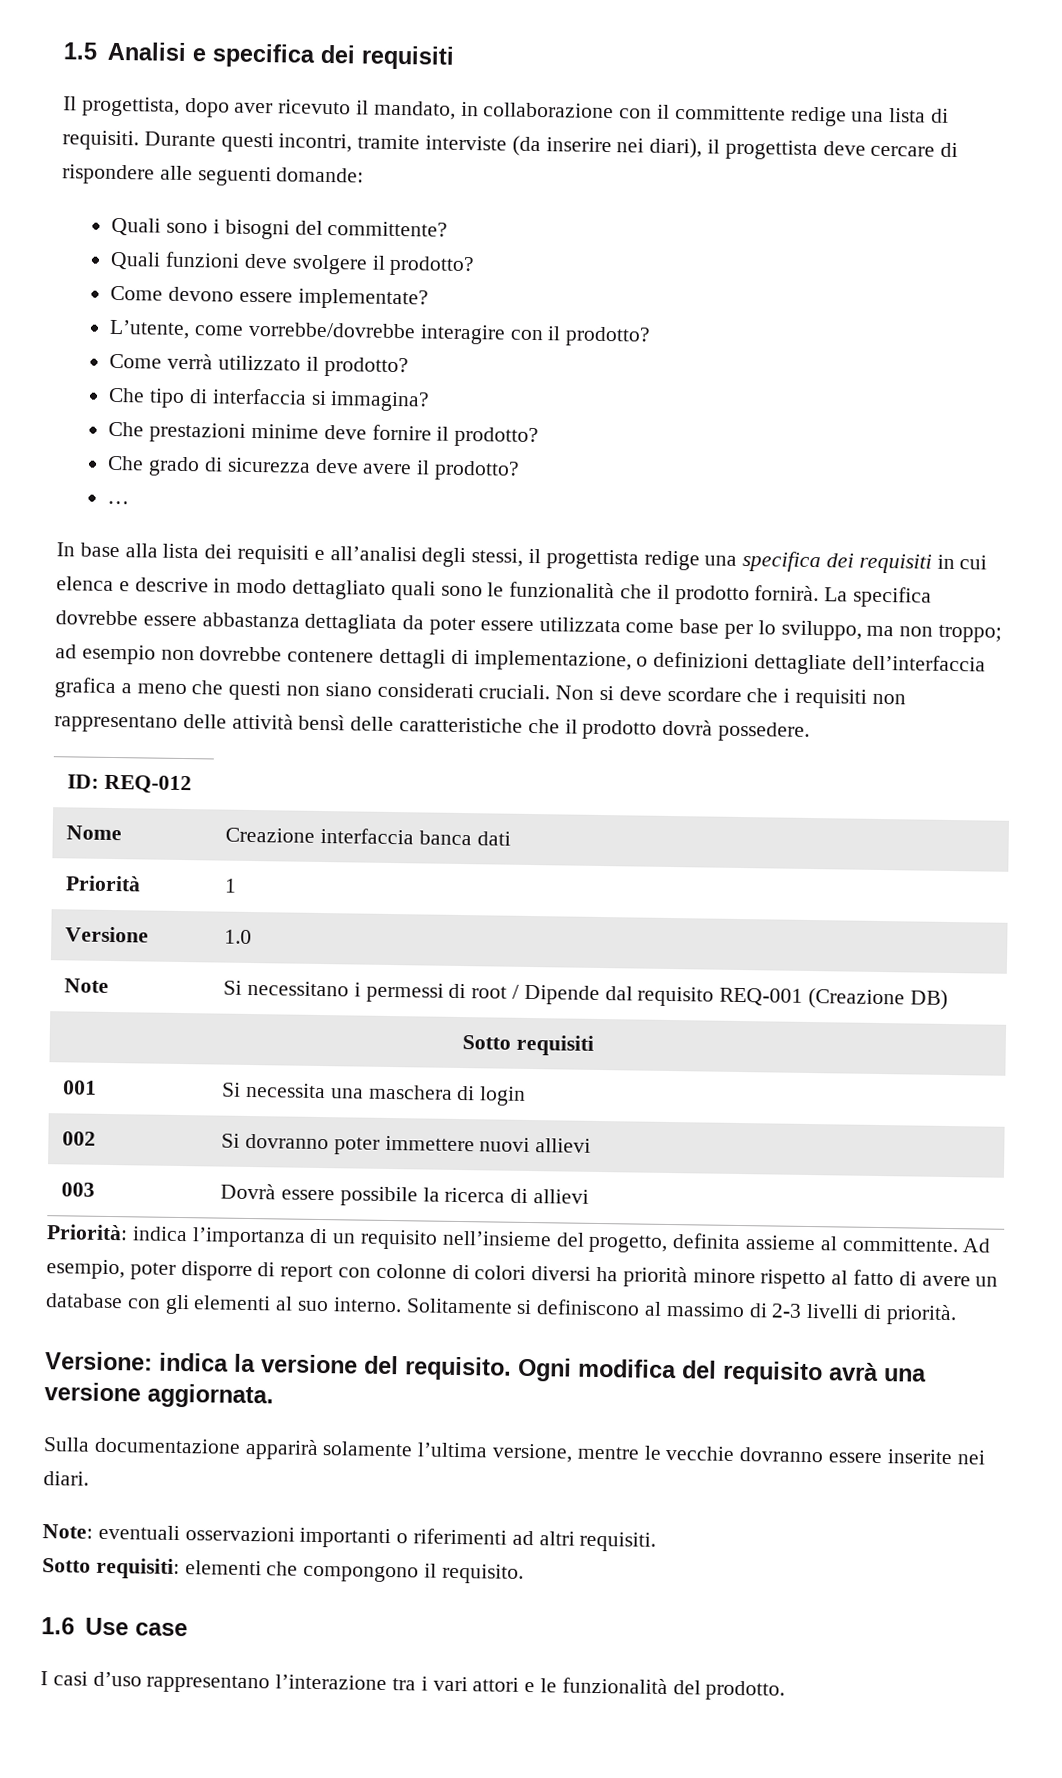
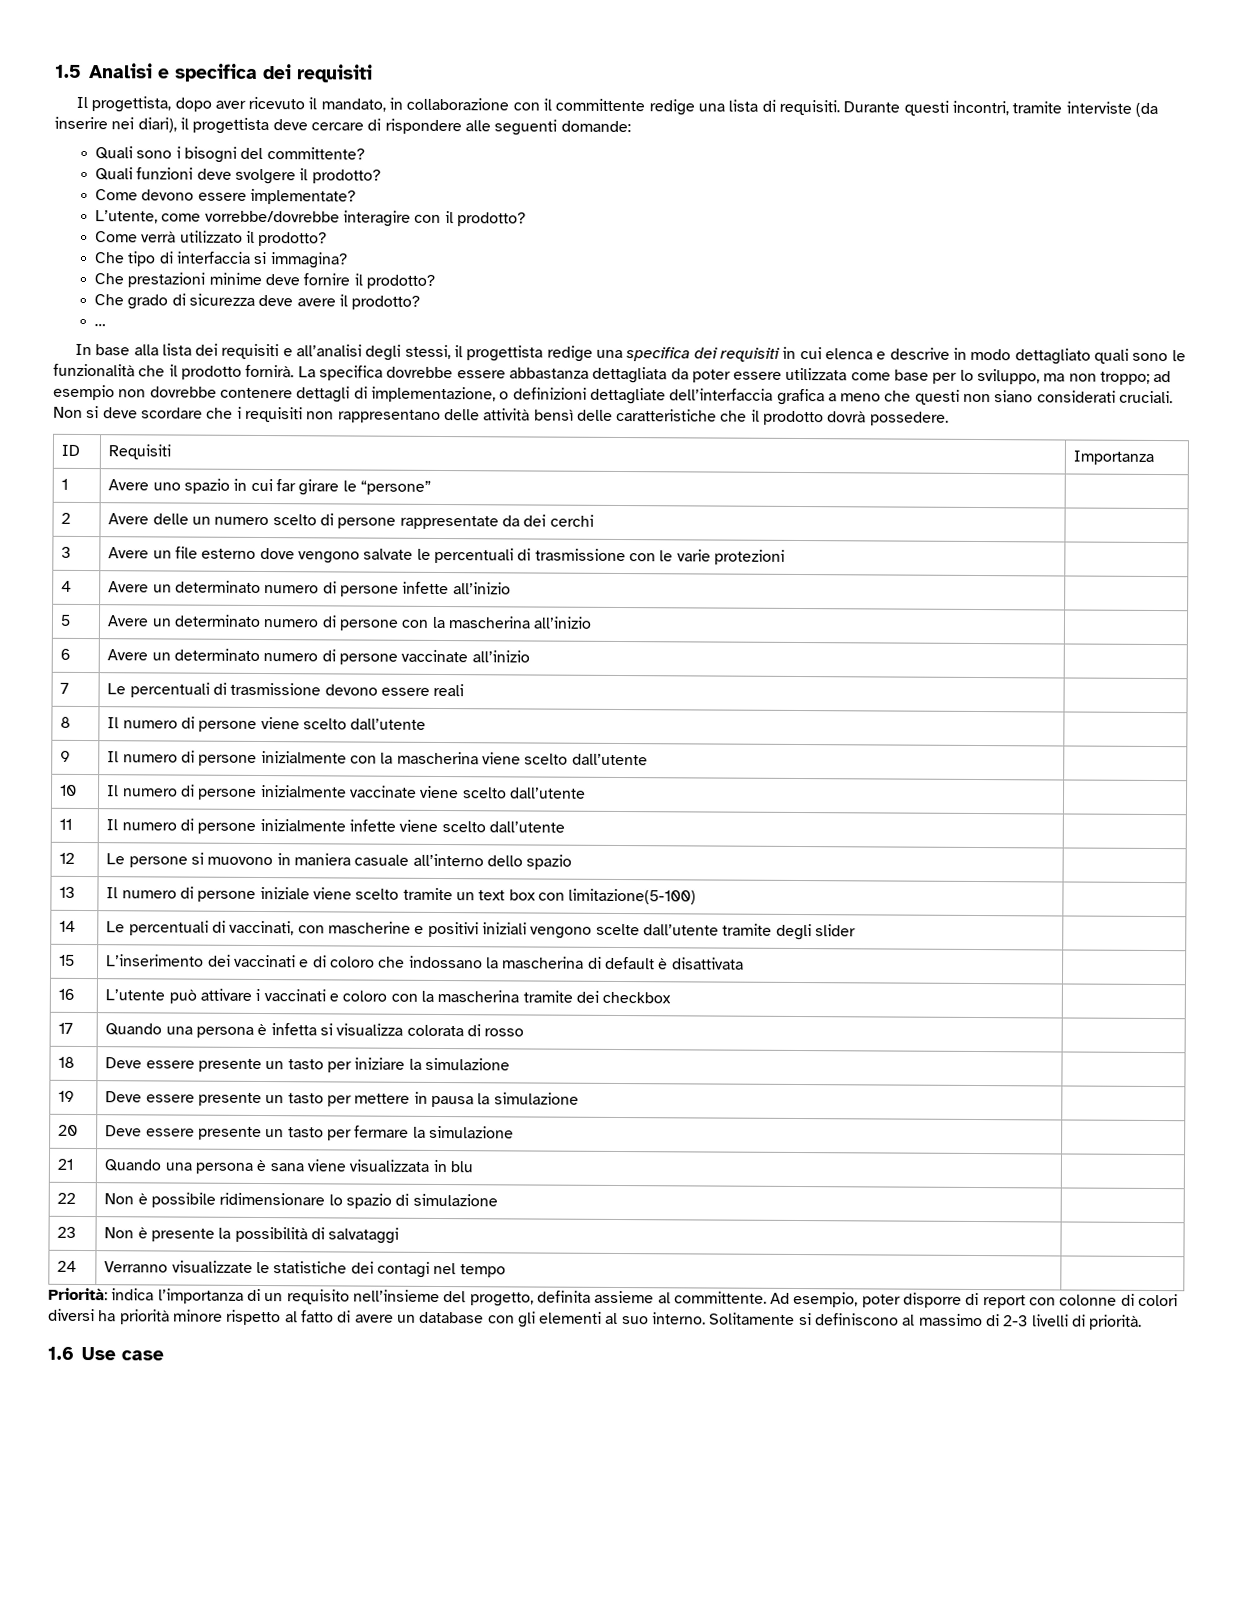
[67,774,192,795] [66,825,123,841] [225,827,511,846] [65,875,142,892] [224,878,238,893] [65,926,150,943] [224,929,253,945] [64,978,110,993] [223,980,948,1010] [462,1034,594,1056] [63,1080,98,1095] [221,1082,527,1106] [62,1131,97,1146] [221,1133,592,1155] [61,1182,96,1197] [220,1183,589,1207] ID: REQ-012 // Nome | Creazione interfaccia banca dati // Priorità | 1 // Versione | 1.0 // Note | Si necessitano i permessi di root / Dipende dal requisito REQ-001 (Creazione DB) // Sotto requisiti // 001 | Si necessita una maschera di login // 002 | Si dovranno poter immettere nuovi allievi // 003 | Dovrà essere possibile la ricerca di allievi -> [61,444,81,456] [108,444,172,460] [1073,450,1155,465] [61,478,69,490] [108,478,431,496] [61,512,72,524] [108,513,594,530] [61,546,72,558] [108,546,785,565] [61,580,73,592] [108,580,511,597] [60,614,72,626] [107,614,593,631] [60,648,72,660] [107,648,530,665] [60,682,70,694] [107,682,465,698] [60,716,72,728] [107,716,427,732] [60,750,72,762] [107,750,648,766] [60,784,78,796] [107,784,586,800] [59,818,73,830] [106,818,565,834] [59,852,76,864] [106,852,573,870] [59,886,76,898] [106,886,697,905] [59,920,77,932] [106,920,856,941] [59,954,76,966] [106,954,744,970] [58,988,76,1000] [105,988,672,1004] [58,1022,74,1034] [105,1023,525,1038] [58,1056,76,1068] [105,1057,510,1073] [58,1090,76,1102] [105,1091,579,1108] [58,1124,79,1136] [105,1125,514,1141] [57,1158,74,1170] [104,1159,473,1174] [57,1192,77,1204] [104,1192,498,1209] [57,1226,77,1238] [104,1226,400,1244] [57,1260,78,1272] [104,1260,506,1278] ID | Requisiti | Importanza // 1 | Avere uno spazio in cui far girare le “persone” | // 2 | Avere delle un numero scelto di persone rappresentate da dei cerchi | // 3 | Avere un file esterno dove vengono salvate le percentuali di trasmissione con le varie protezioni | // 4 | Avere un determinato numero di persone infette all’inizio | // 5 | Avere un determinato numero di persone con la mascherina all’inizio | // 6 | Avere un determinato numero di persone vaccinate all’inizio | // 7 | Le percentuali di trasmissione devono essere reali | // 8 | Il numero di persone viene scelto dall’utente | // 9 | Il numero di persone inizialmente con la mascherina viene scelto dall’utente | // 10 | Il numero di persone inizialmente vaccinate viene scelto dall’utente | // 11 | Il numero di persone inizialmente infette viene scelto dall’utente | // 12 | Le persone si muovono in maniera casuale all’interno dello spazio | // 13 | Il numero di persone iniziale viene scelto tramite un text box con limitazione(5-100) | // 14 | Le percentuali di vaccinati, con mascherine e positivi iniziali vengono scelte dall’utente tramite degli slider | // 15 | L’inserimento dei vaccinati e di coloro che indossano la mascherina di default è disattivata | // 16 | L’utente può attivare i vaccinati e coloro con la mascherina tramite dei checkbox | // 17 | Quando una persona è infetta si visualizza colorata di rosso | // 18 | Deve essere presente un tasto per iniziare la simulazione | // 19 | Deve essere presente un tasto per mettere in pausa la simulazione | // 20 | Deve essere presente un tasto per fermare la simulazione | // 21 | Quando una persona è sana viene visualizzata in blu | // 22 | Non è possibile ridimensionare lo spazio di simulazione | // 23 | Non è presente la possibilità di salvataggi | // 24 | Verranno visualizzate le statistiche dei contagi nel tempo |
[45,1351,927,1386] [44,1382,274,1409] [43,1437,986,1465] [43,1471,89,1486] [42,1524,657,1552] [42,1557,524,1584] [41,1617,188,1637] [40,1671,786,1701] Versione: indica la versione del requisito. Ogni modifica del requisito avrà una versione aggiornata. // Sulla documentazione apparirà solamente l’ultima versione, mentre le vecchie dovranno essere inserite nei diari. // Note: eventuali osservazioni importanti o riferimenti ad altri requisiti. // Sotto requisiti: elementi che compongono il requisito. // 1.6 Use case // I casi d’uso rappresentano l’interazione tra i vari attori e le funzionalità del prodotto. -> [47,1346,164,1361] 1.6 Use case

